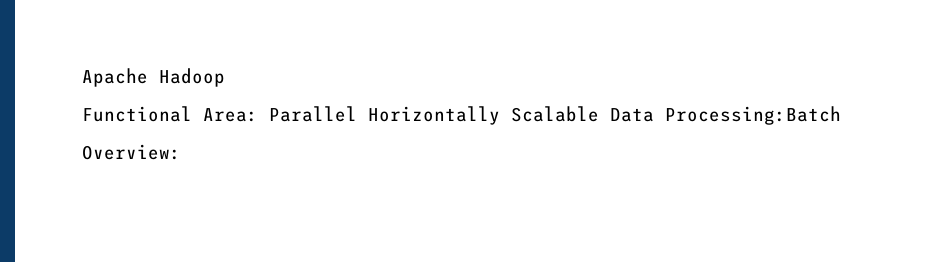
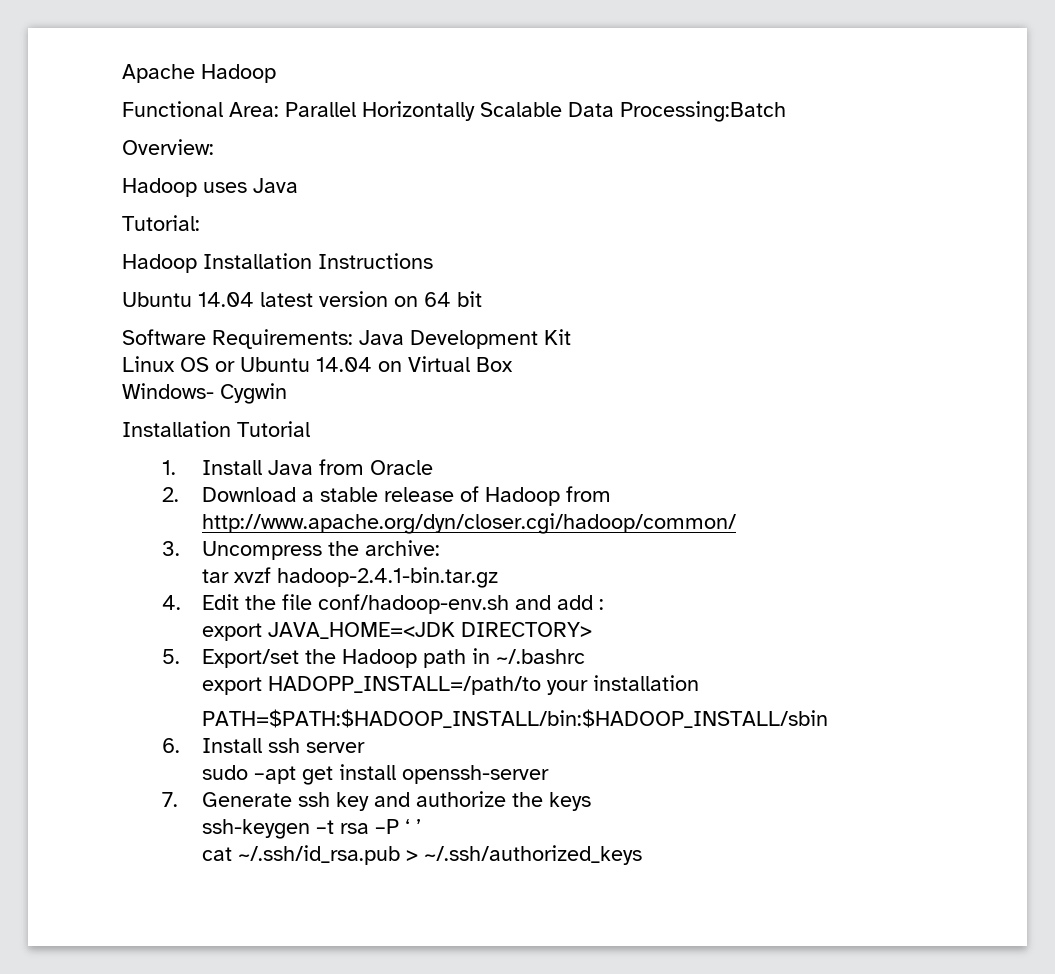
(181, 152) none -> [122,178,298,197] [122,215,200,231] [122,253,433,273] [122,291,482,307] [122,329,571,349] [122,356,513,372] [122,383,287,404] [122,421,310,437] [161,459,433,475] [161,486,611,506] [201,513,736,534] [161,540,440,560] [201,567,498,588] [161,594,604,614] [201,622,592,641] [161,648,585,668] [201,675,699,695] [201,709,828,728] [161,738,365,753] [201,764,549,785] [161,791,591,811] [201,819,421,839] [201,845,642,865] // Hadoop uses Java // Tutorial: // Hadoop Installation Instructions // Ubuntu 14.04 latest version on 64 bit // Software Requirements: Java Development Kit // Linux OS or Ubuntu 14.04 on Virtual Box // Windows- Cygwin // Installation Tutorial // 1. Install Java from Oracle // 2. Download a stable release of Hadoop from http://www.apache.org/dyn/closer.cgi/hadoop/common/ // 3. Uncompress the archive: // tar xvzf hadoop-2.4.1-bin.tar.gz // 4. Edit the file conf/hadoop-env.sh and add : // export JAVA_HOME=<JDK DIRECTORY> // 5. Export/set the Hadoop path in ~/.bashrc // export HADOPP_INSTALL=/path/to your installation // PATH=$PATH:$HADOOP_INSTALL/bin:$HADOOP_INSTALL/sbin // 6. Install ssh server // sudo –apt get install openssh-server // 7. Generate ssh key and authorize the keys // ssh-keygen –t rsa –P ‘ ’ // cat ~/.ssh/id_rsa.pub > ~/.ssh/authorized_keys

